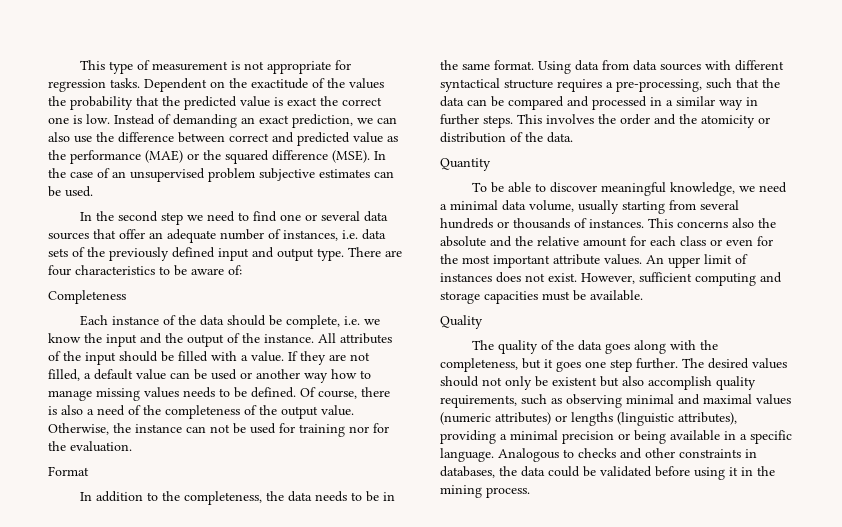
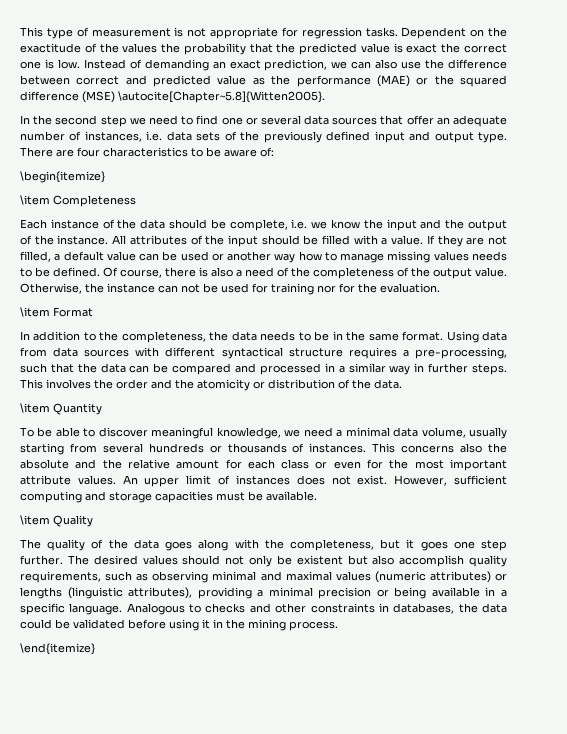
[332,150,386,163] [48,168,394,182] [48,186,93,197] (MSE). In the case of an unsupervised problem subjective estimates can be used. -> [82,91,325,103] (MSE) \autocite[Chapter~5.8]{Witten2005}.
(242, 270) none -> [20,171,105,183] [20,195,50,205] \begin{itemize} // \item
(132, 446) none -> [20,307,50,317] \item
(573, 137) none -> [20,403,50,413] \item
(643, 295) none -> [20,515,50,525] \item
(530, 492) none -> [20,643,95,655] // \end{itemize}

